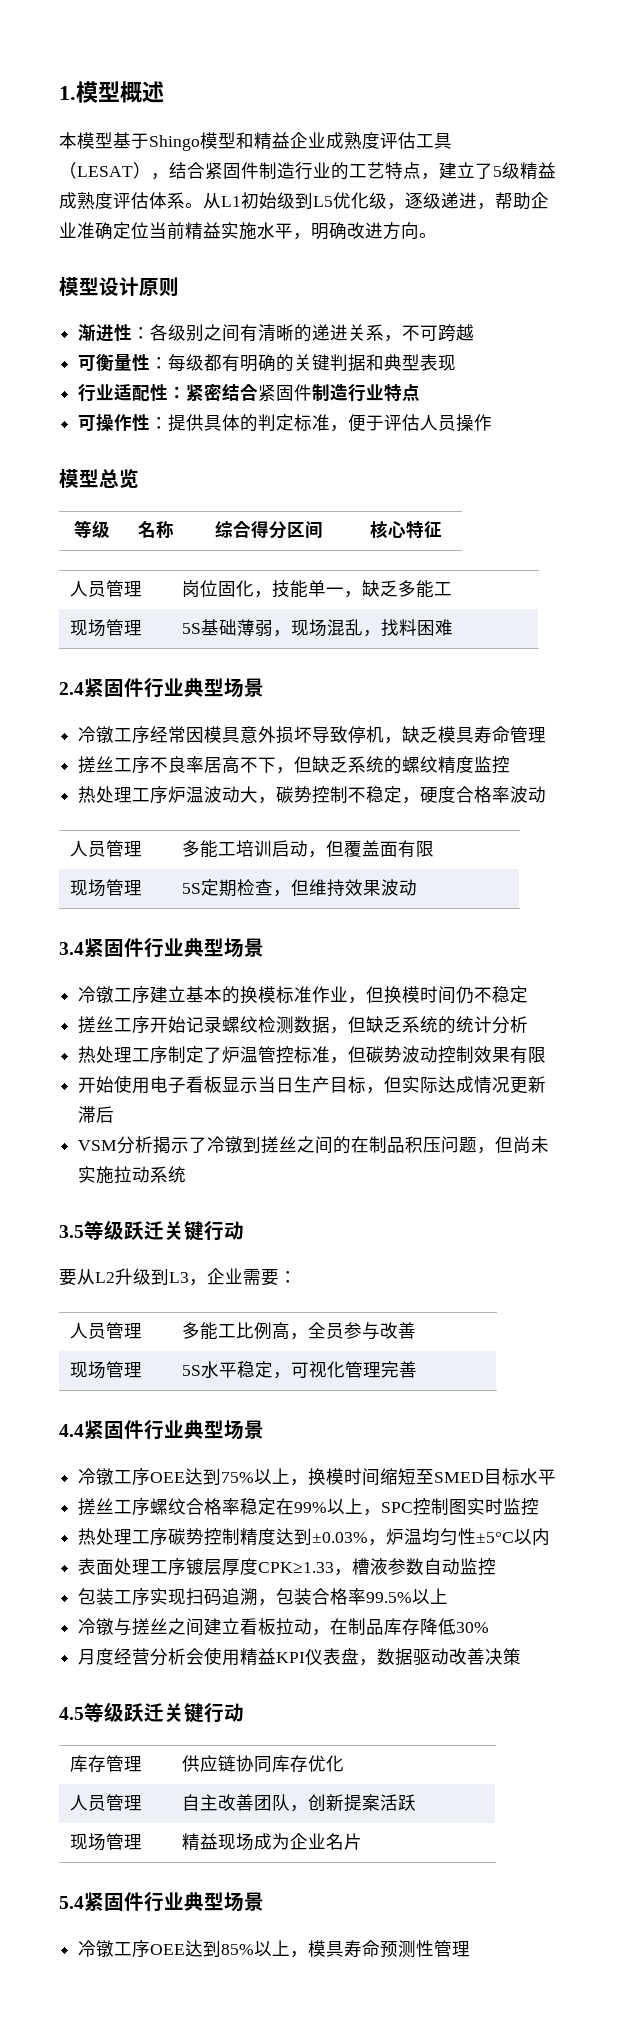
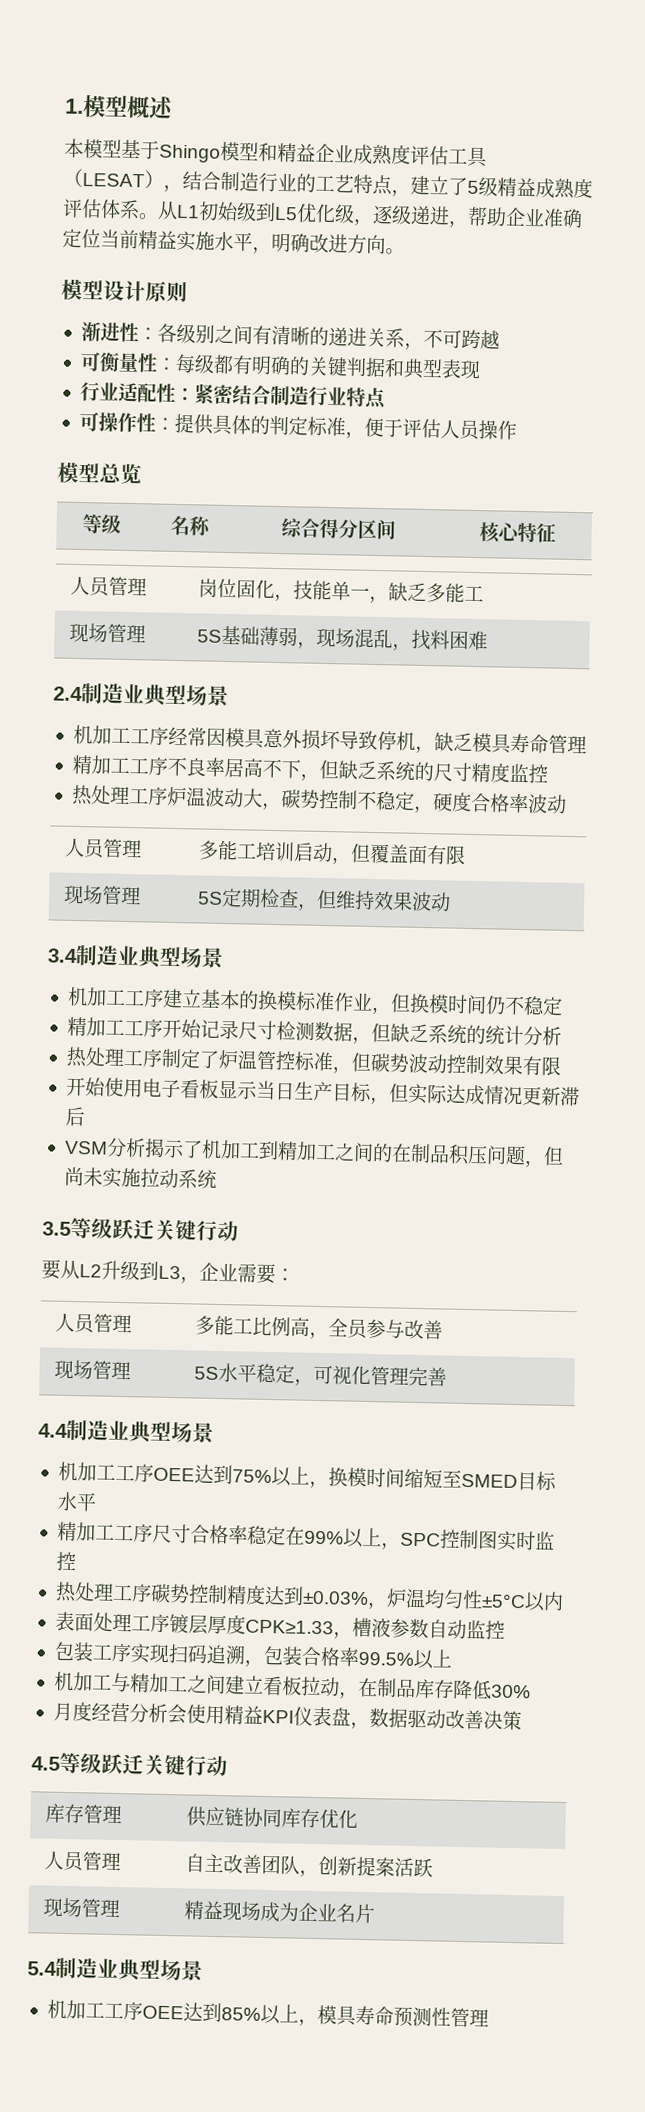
[205,162,259,179] 紧固件 -> (221, 181) none
[258,384,313,401] 紧固件 -> (271, 395) none
[84,678,264,698] [78,726,115,743] 紧固件行业典型场景 // 冷镦 -> [81,683,229,708] [72,724,131,745] 制造业典型场景 // 机加工
[78,756,115,774] 搓丝 -> [71,754,130,775] 精加工
[402,756,439,773] 螺纹 -> [432,762,472,782] 尺寸
[84,938,264,958] [78,986,115,1003] 紧固件行业典型场景 // 冷镦 -> [75,944,224,969] [66,986,126,1007] 制造业典型场景 // 机加工
[78,1016,115,1034] 搓丝 -> [66,1016,125,1037] 精加工
[222,1016,259,1033] 螺纹 -> [237,1020,277,1041] 尺寸
[207,1136,298,1154] 冷镦到搓丝 -> [200,1139,336,1161] 机加工到精加工
[84,1420,264,1440] [78,1468,115,1485] 紧固件行业典型场景 // 冷镦 -> [66,1419,214,1444] [57,1461,116,1482] 制造业典型场景 // 机加工
[78,1498,187,1516] 搓丝工序螺纹 -> [56,1521,191,1544] 精加工工序尺寸
[78,1618,169,1636] 冷镦与搓丝 -> [53,1671,188,1694] 机加工与精加工
[84,1892,264,1912] [78,1940,115,1957] 紧固件行业典型场景 // 冷镦 -> [55,1957,203,1982] [46,1999,105,2020] 制造业典型场景 // 机加工

